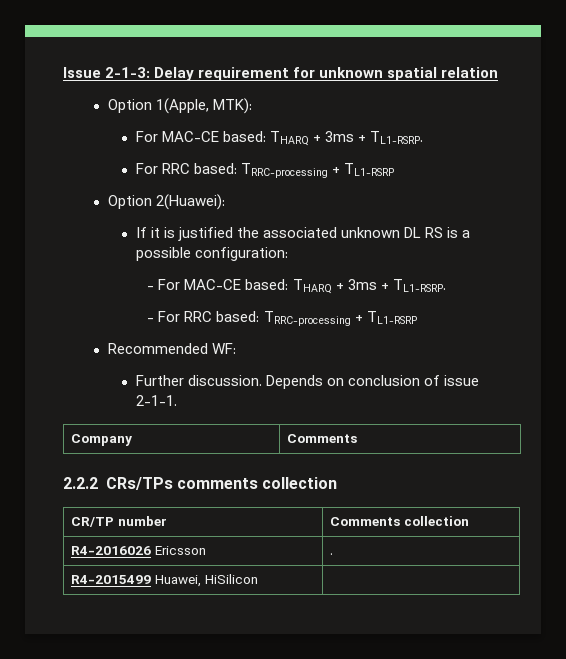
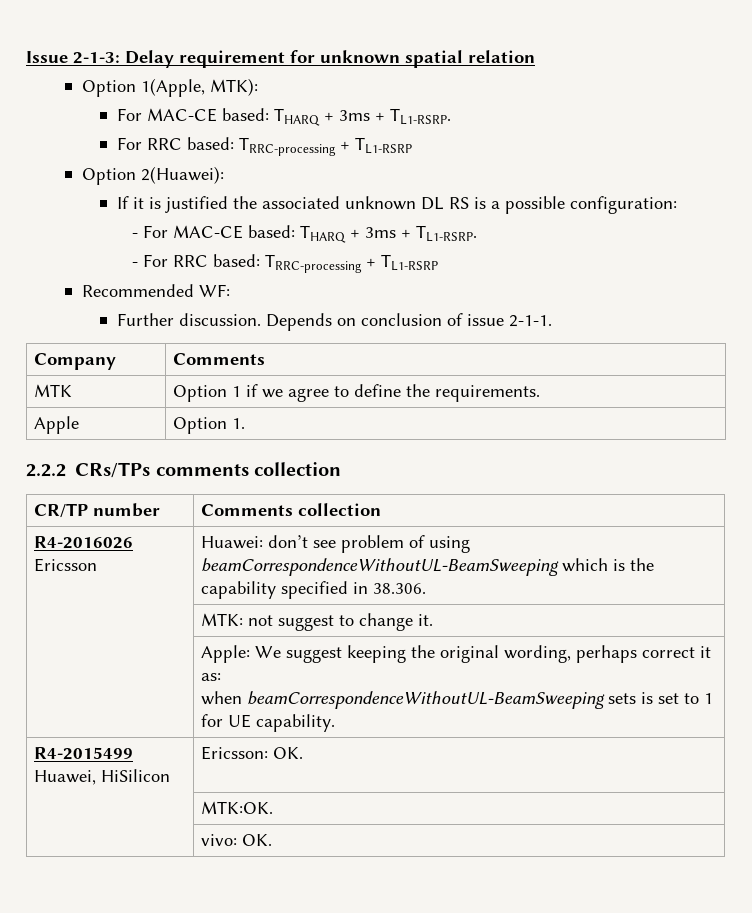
(358, 438) none -> [33,384,72,397] [172,384,540,402] [33,416,79,434] [172,417,245,434] // MTK | Option 1 if we agree to define the requirements. // Apple | Option 1.
[330,553,334,555] [71,574,259,587] . // R4-2015499 Huawei, HiSilicon | -> [200,535,470,553] [200,558,654,576] [200,581,426,599] [200,613,433,631] [200,645,711,663] [200,673,221,681] [200,691,713,709] [200,714,335,732] [33,747,133,760] [33,769,170,785] [200,746,303,760] [200,801,273,814] [200,834,272,846] Huawei: don’t see problem of using beamCorrespondenceWithoutUL-BeamSweeping which is the capability specified in 38.306. // | MTK: not suggest to change it. // | Apple: We suggest keeping the original wording, perhaps correct it as: // when beamCorrespondenceWithoutUL-BeamSweeping sets is set to 1 for UE capability. // R4-2015499 Huawei, HiSilicon | Ericsson: OK. // | MTK:OK. // | vivo: OK.

